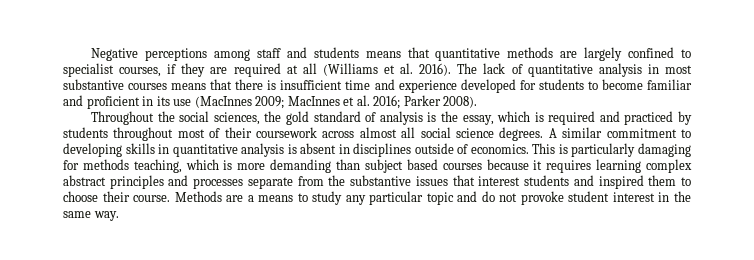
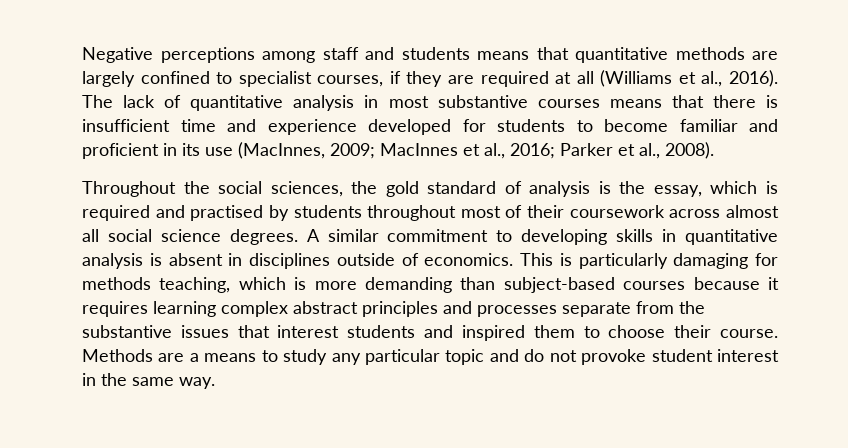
[400,63,414,74] al. -> [701,71,723,87] al.,
[194,96,252,108] (MacInnes -> [238,142,325,159] (MacInnes,
[356,95,370,106] al. -> [484,143,505,159] al.,
(441, 100) none -> [618,143,660,159] et al.,
[624,111,674,125] practiced -> [190,205,264,221] practised
[364,159,438,173] subject based -> [503,277,615,293] subject-based

